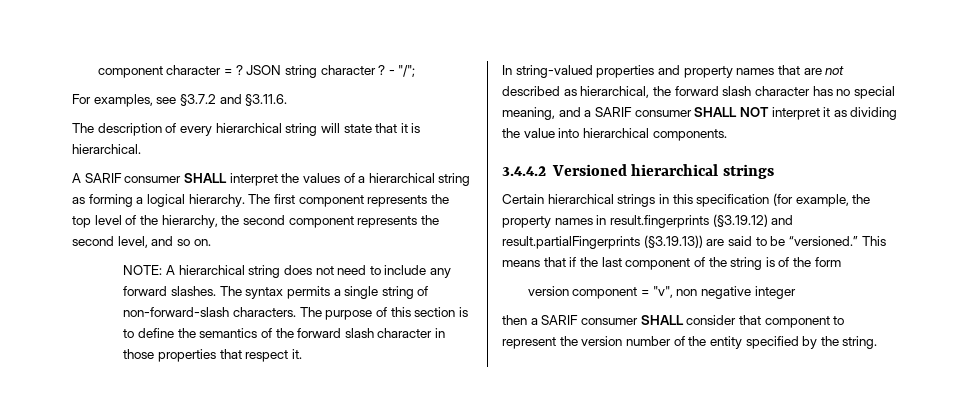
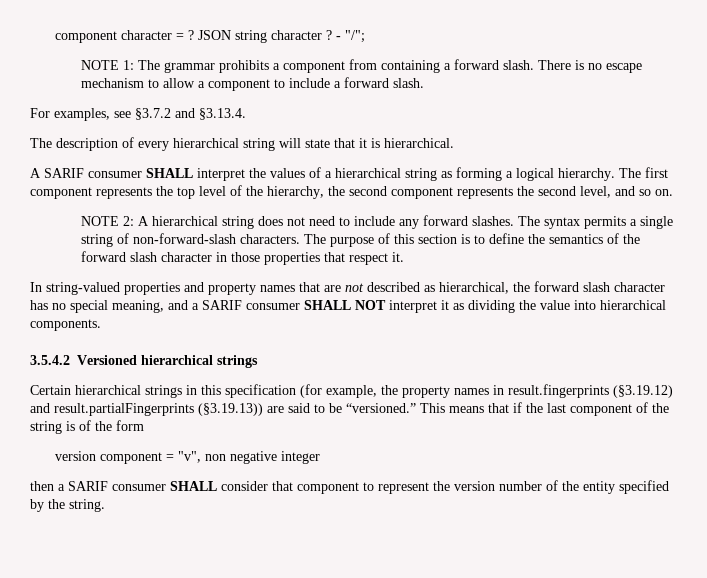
(416, 71) none -> [80,59,642,73] [80,77,424,91] // NOTE 1: The grammar prohibits a component from containing a forward slash. There is no escape mechanism to allow a component to include a forward slash.
[245,94,288,106] §3.11.6. -> [199,108,246,120] §3.13.4.
[123,265,163,275] NOTE: -> [80,216,134,226] NOTE 2:
[502,166,546,176] 3.4.4.2 -> [30,355,70,365] 3.5.4.2

